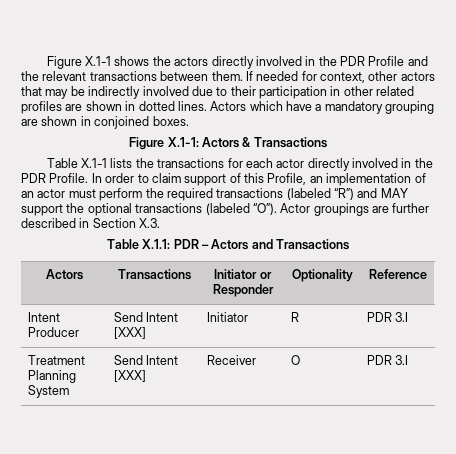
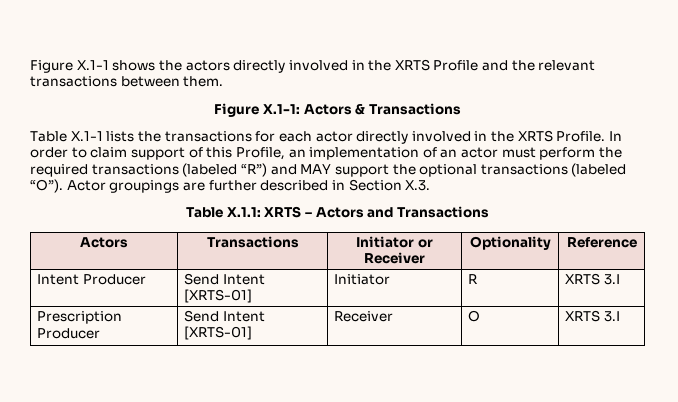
[340,56,366,66] PDR -> [394,59,430,71] XRTS
[245,71,435,83] [21,86,415,99] [21,101,435,114] [21,116,189,129] If needed for context, other actors that may be indirectly involved due to their participation in other related profiles are shown in dotted lines. Actors which have a mandatory grouping are shown in conjoined boxes. -> (224, 81) none
[21,173,46,183] PDR -> [517,130,553,142] XRTS
[173,239,199,249] PDR -> [264,206,302,218] XRTS
[212,284,274,297] Responder -> [364,252,425,264] Receiver
[114,327,147,339] [XXX] -> [184,289,253,303] [XRTS-01]
[367,312,393,322] PDR -> [565,273,601,285] XRTS
[28,355,86,365] [28,370,77,383] [28,385,70,398] [114,355,179,365] [114,370,147,382] Treatment Planning System | Send Intent [XXX] -> [37,311,123,324] [37,328,101,339] [184,310,266,322] [184,326,253,340] Prescription Producer | Send Intent [XRTS-01]
[367,355,393,365] PDR -> [565,310,601,322] XRTS

